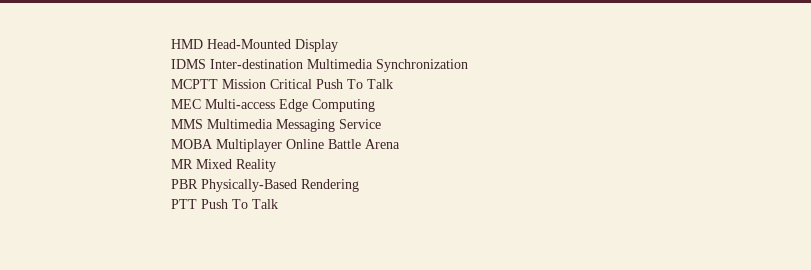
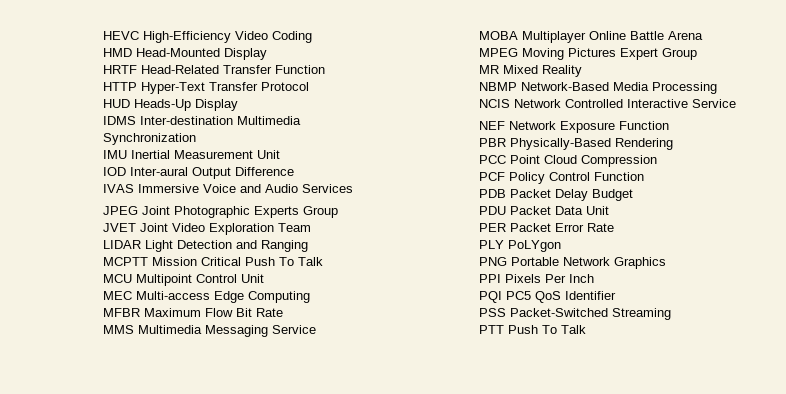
(171, 44) none -> [102,31,312,43] HEVC High-Efficiency Video Coding //
[171,59,469,72] IDMS Inter-destination Multimedia Synchronization -> [102,65,325,74] [102,82,309,94] [102,99,238,111] [102,116,301,125] [102,133,196,145] [102,150,280,159] [102,167,294,179] [102,184,353,193] [102,206,338,218] [102,223,311,235] [102,240,308,252] HRTF Head-Related Transfer Function // HTTP Hyper-Text Transfer Protocol // HUD Heads-Up Display // IDMS Inter-destination Multimedia Synchronization // IMU Inertial Measurement Unit // IOD Inter-aural Output Difference // IVAS Immersive Voice and Audio Services // JPEG Joint Photographic Experts Group // JVET Joint Video Exploration Team // LIDAR Light Detection and Ranging
(394, 84) none -> [102,274,264,286] // MCU Multipoint Control Unit
(376, 105) none -> [102,308,283,317] // MFBR Maximum Flow Bit Rate
[171,159,277,172] [171,179,360,192] MR Mixed Reality // PBR Physically-Based Rendering -> [478,48,697,60] [478,65,582,77] [478,82,717,94] [478,99,736,108] [478,121,669,133] [478,138,673,150] [478,155,657,167] [478,172,644,184] [478,189,633,201] [478,206,609,215] [478,223,614,232] [478,240,561,252] [478,257,666,269] [478,274,594,283] [478,291,616,303] [478,308,671,320] MPEG Moving Pictures Expert Group // MR Mixed Reality // NBMP Network-Based Media Processing // NCIS Network Controlled Interactive Service // NEF Network Exposure Function // PBR Physically-Based Rendering // PCC Point Cloud Compression // PCF Policy Control Function // PDB Packet Delay Budget // PDU Packet Data Unit // PER Packet Error Rate // PLY PoLYgon // PNG Portable Network Graphics // PPI Pixels Per Inch // PQI PC5 QoS Identifier // PSS Packet-Switched Streaming

